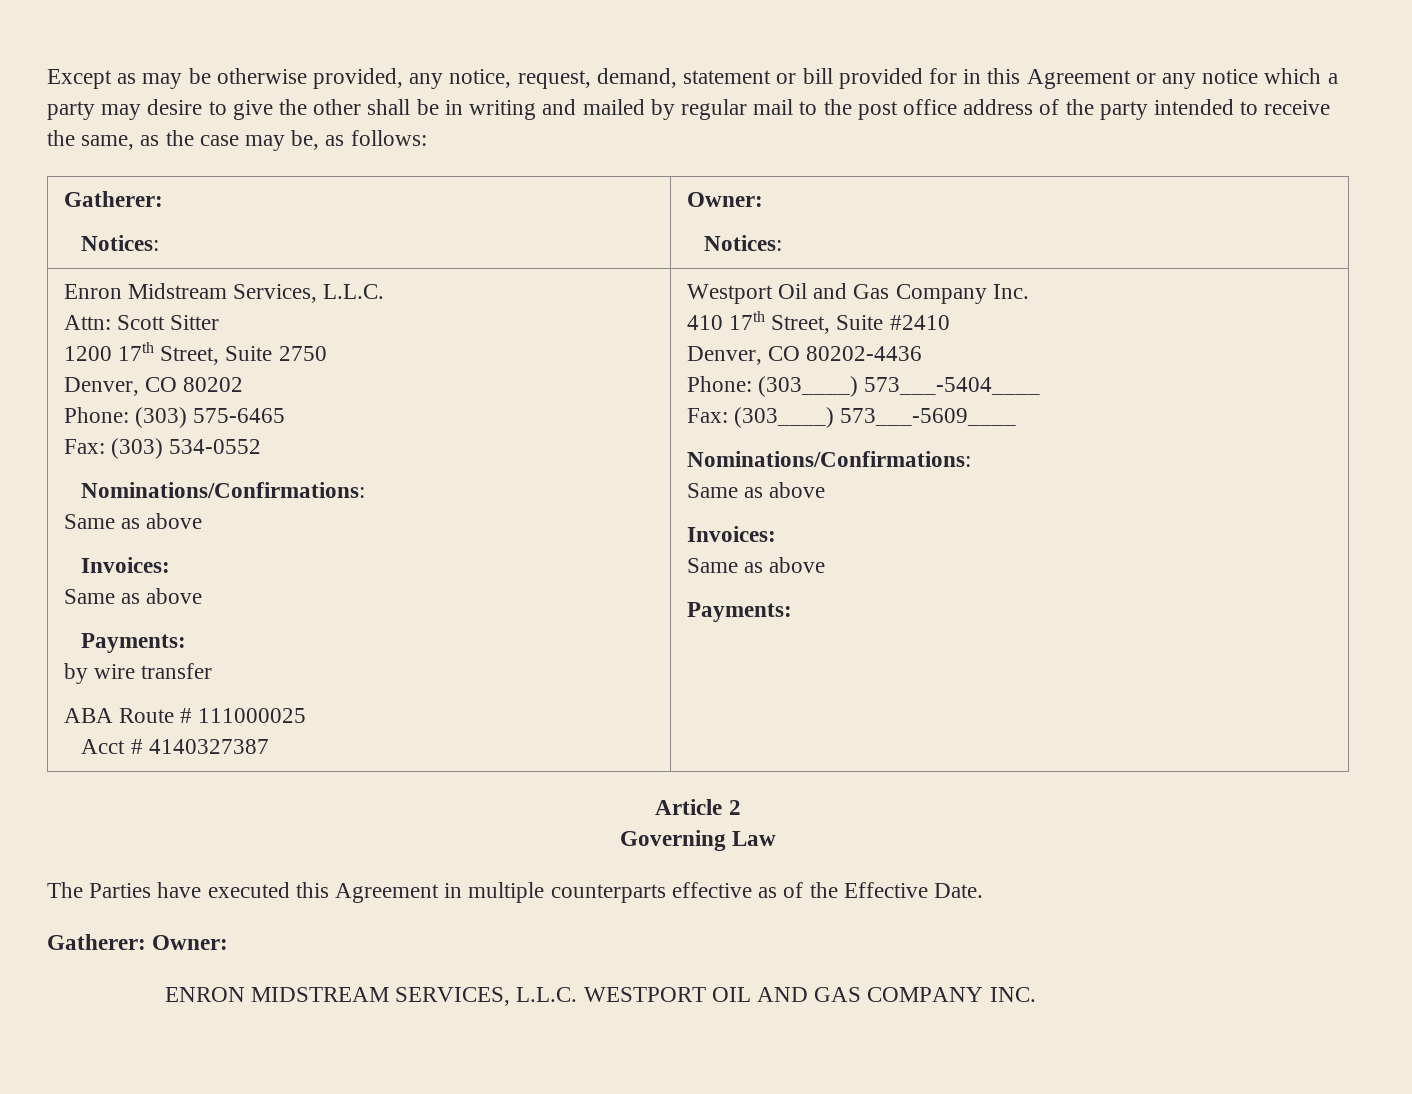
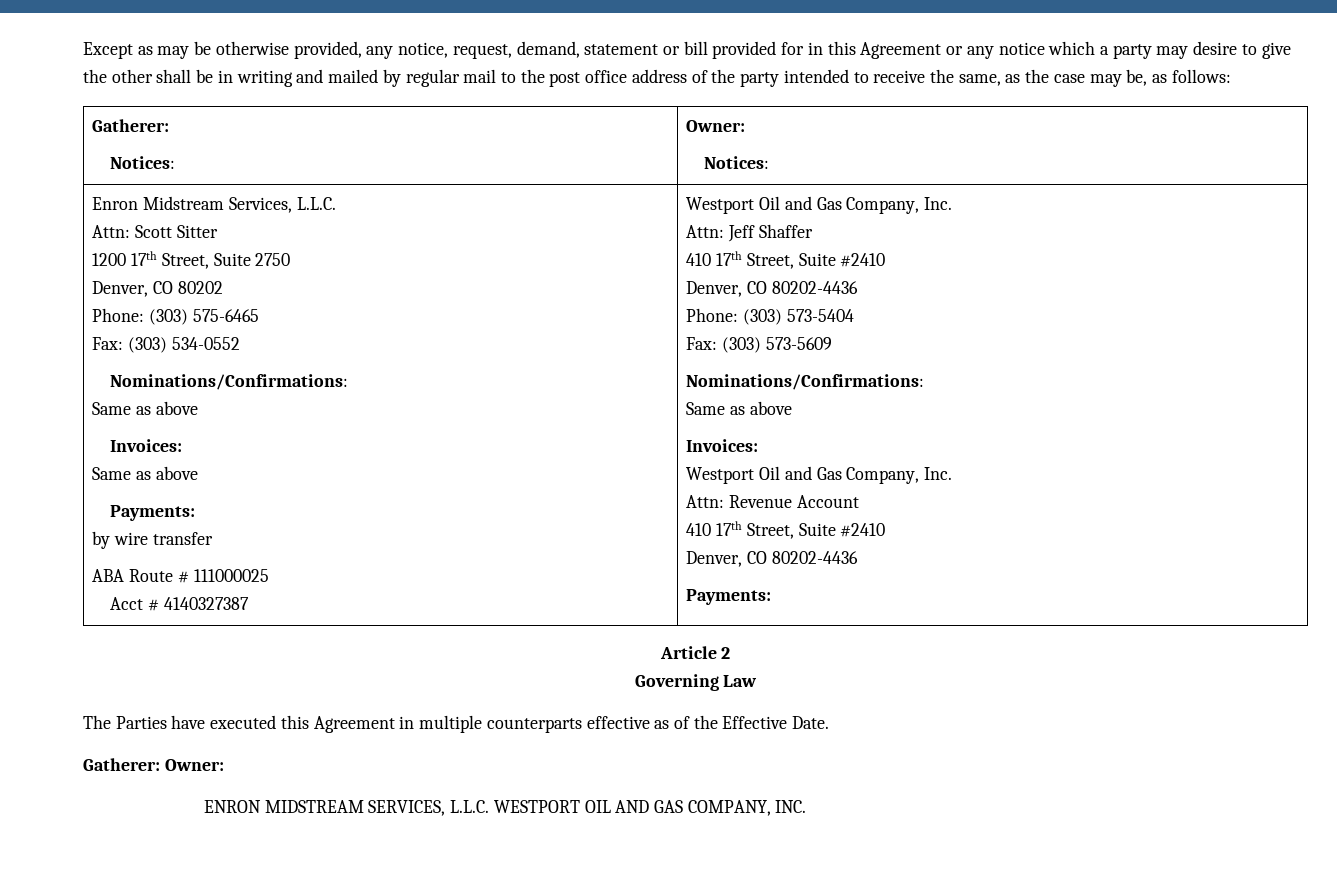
[895,284,1029,304] Company Inc. -> [846,197,952,214] [686,224,813,242] Company, Inc. // Attn: Jeff Shaffer
[757,376,1041,397] [686,407,1017,428] [686,451,971,467] [686,482,826,498] [686,526,776,542] [686,557,826,573] (303____) 573___-5404____ // Fax: (303____) 573___-5609____ // Nominations/Confirmations: // Same as above // Invoices: // Same as above -> [743,309,854,325] [686,337,832,353] [686,374,925,390] [686,401,792,415] [686,439,759,452] [686,466,952,484] [686,495,859,508] [686,521,886,539] [686,551,858,567] (303) 573-5404 // Fax: (303) 573-5609 // Nominations/Confirmations: // Same as above // Invoices: // Westport Oil and Gas Company, Inc. // Attn: Revenue Account // 410 17th Street, Suite #2410 // Denver, CO 80202-4436
[867,987,984,1002] COMPANY -> [687,800,771,816] COMPANY,

